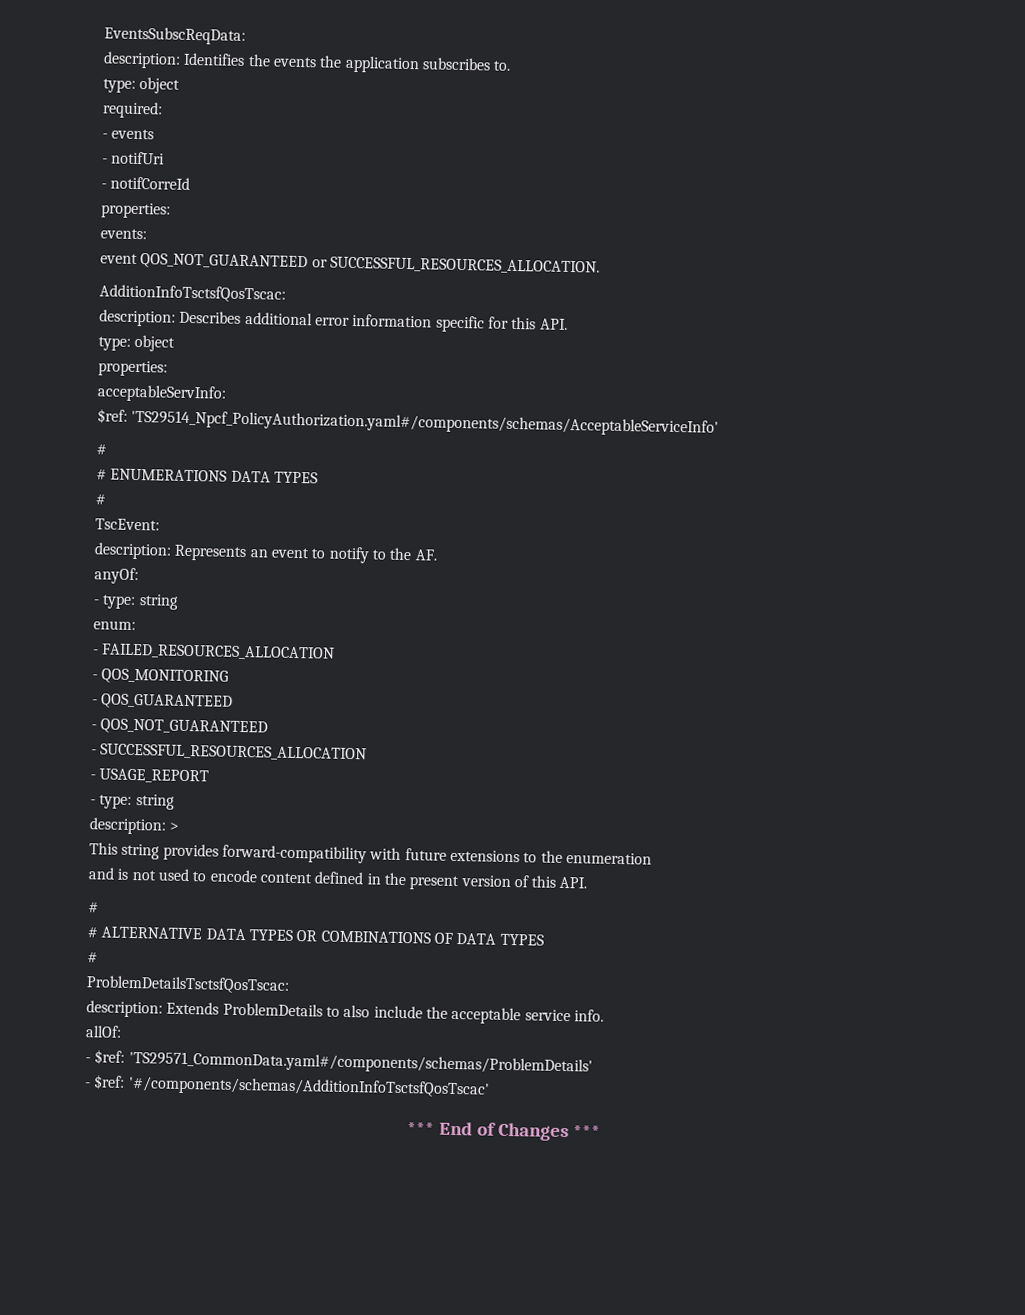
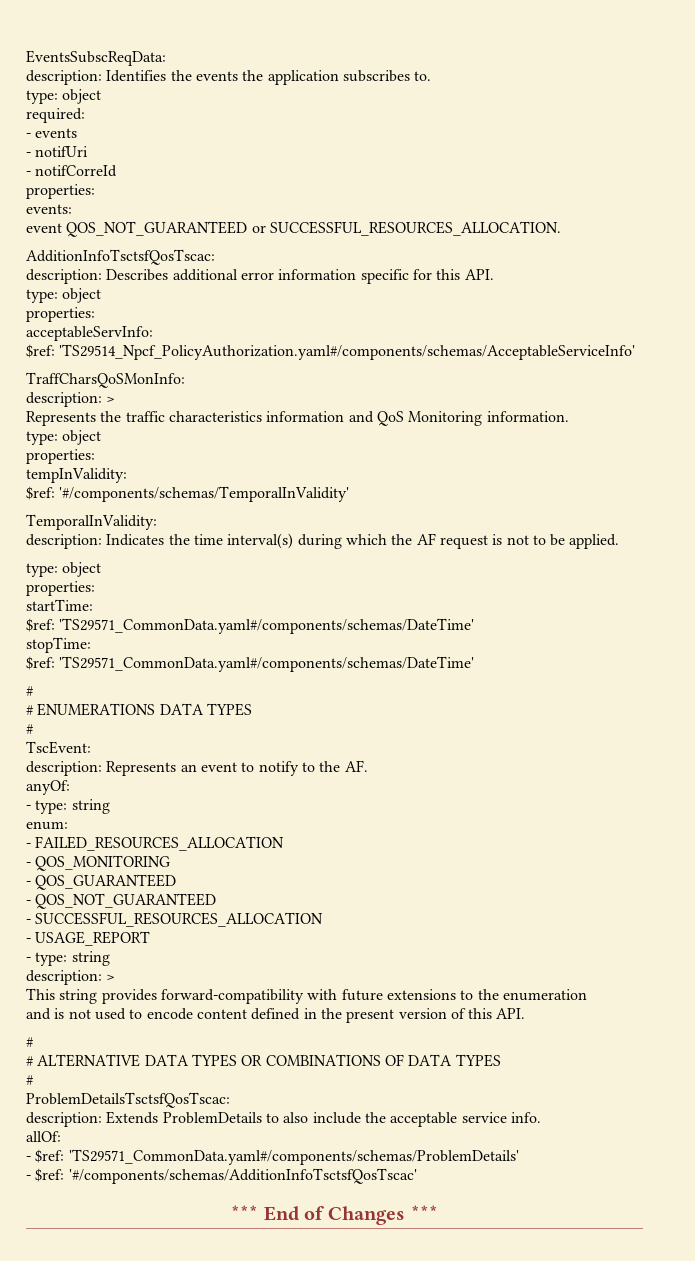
(720, 423) none -> [26,372,185,388] [26,392,116,407] [26,411,569,426] [26,430,102,445] [26,449,95,464] [26,468,127,483] [26,486,350,502] [26,514,157,530] [26,533,620,549] [26,562,102,577] [26,581,95,596] [26,599,93,611] [26,618,475,634] [26,637,91,653] [26,656,475,672] // TraffCharsQoSMonInfo: // description: > // Represents the traffic characteristics information and QoS Monitoring information. // type: object // properties: // tempInValidity: // $ref: '#/components/schemas/TemporalInValidity' // TemporalInValidity: // description: Indicates the time interval(s) during which the AF request is not to be applied. // type: object // properties: // startTime: // $ref: 'TS29571_CommonData.yaml#/components/schemas/DateTime' // stopTime: // $ref: 'TS29571_CommonData.yaml#/components/schemas/DateTime'

